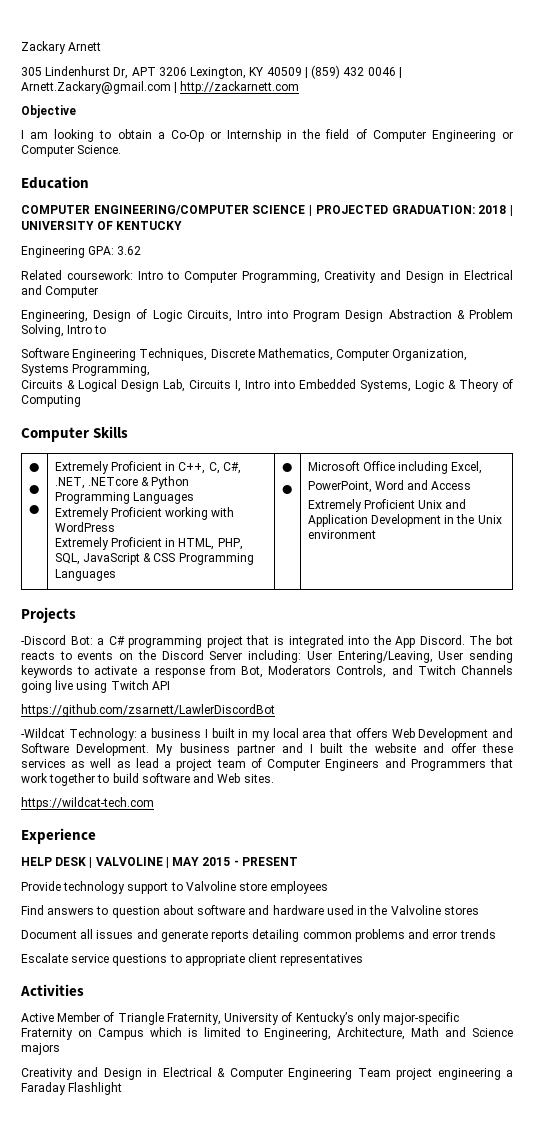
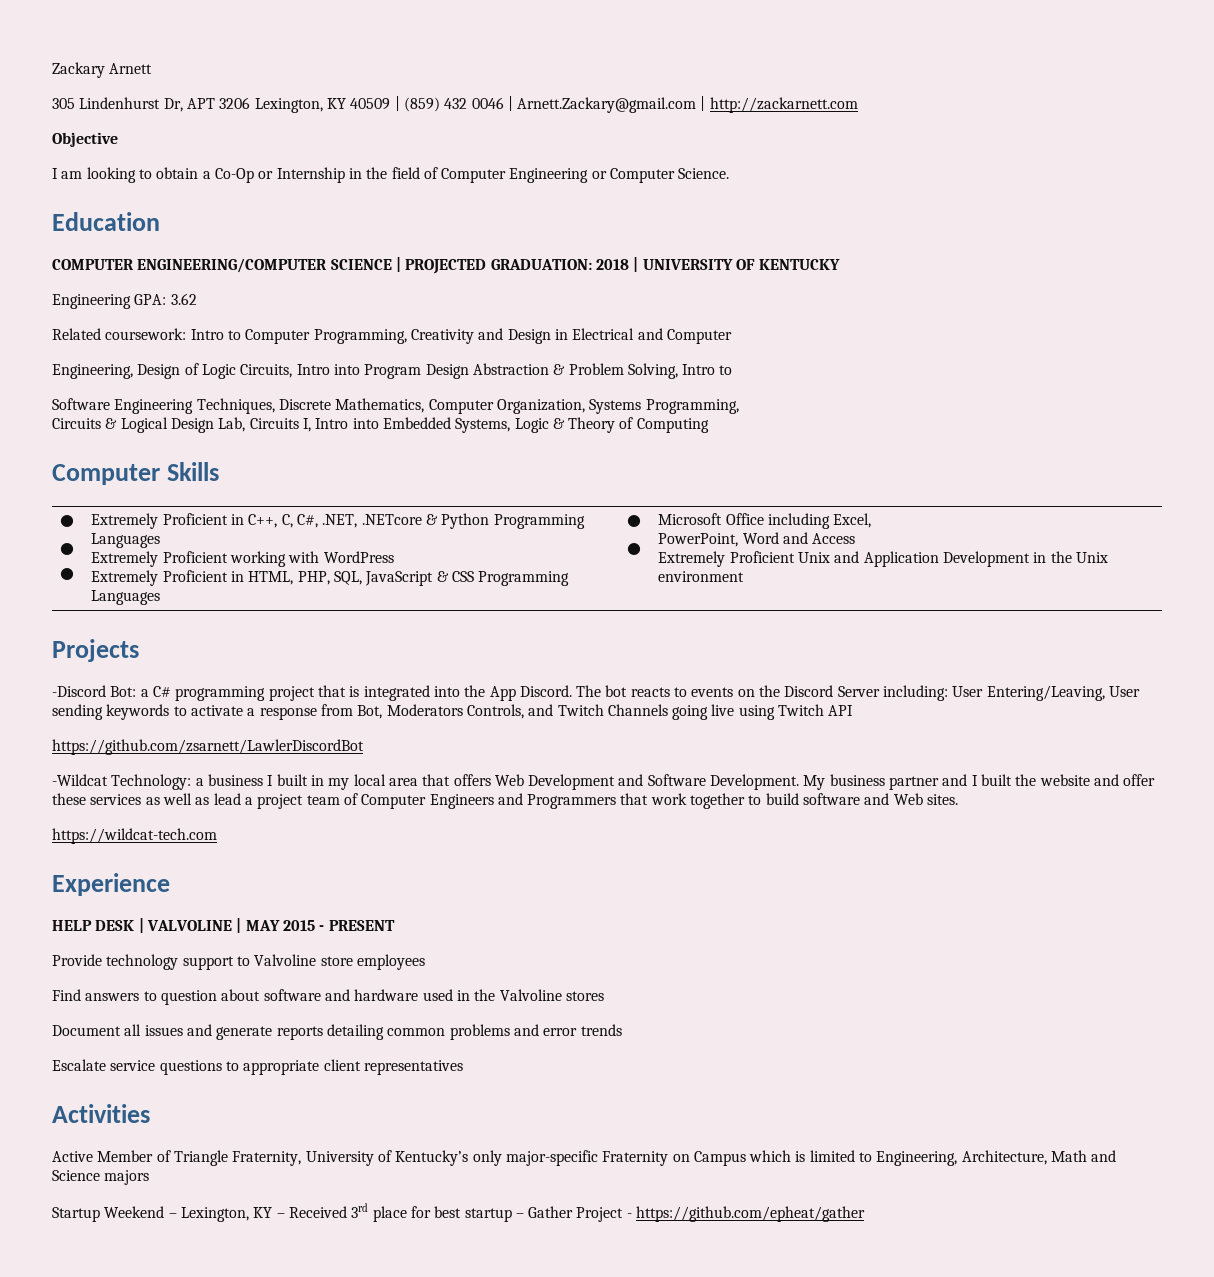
[21,1067,513,1080] [21,1082,123,1095] Creativity and Design in Electrical & Computer Engineering Team project engineering a Faraday Flashlight -> [52,1203,866,1222] Startup Weekend – Lexington, KY – Received 3rd place for best startup – Gather Project - https://github.com/epheat/gather

